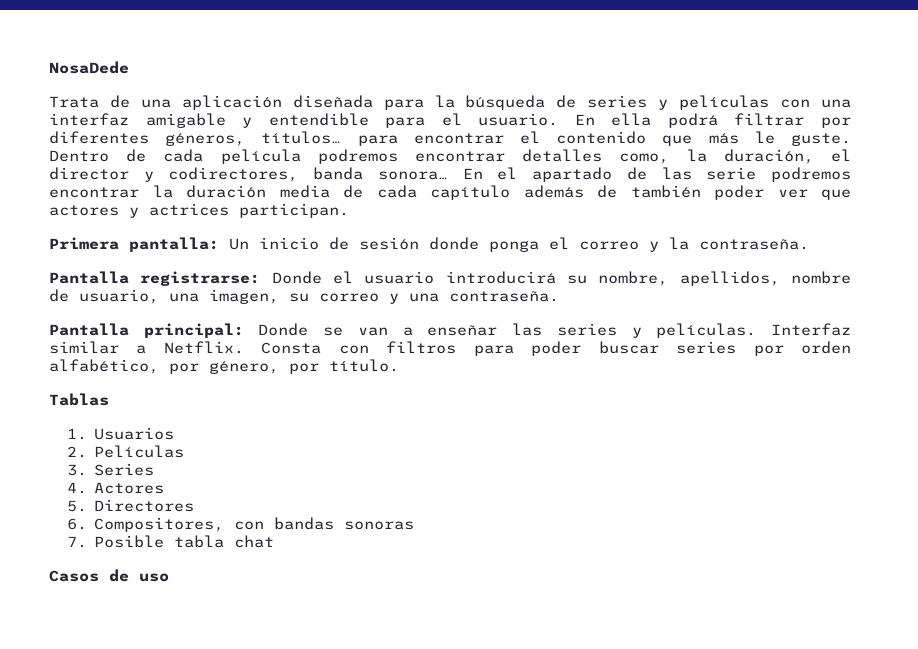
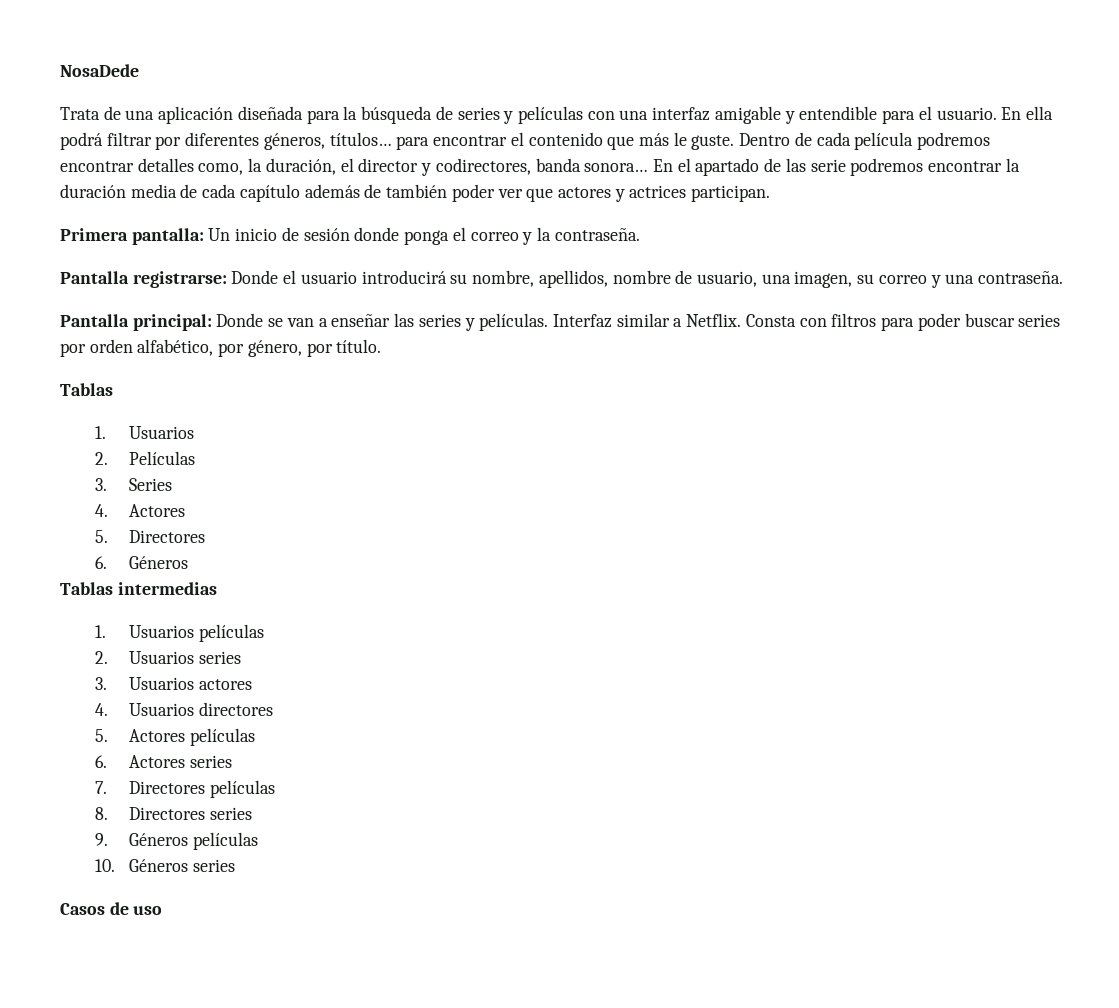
[94,517,415,532] [67,535,275,548] Compositores, con bandas sonoras // 7. Posible tabla chat -> [129,556,189,569] [60,582,217,595] [94,624,264,642] [94,651,241,664] [94,677,252,690] [94,702,273,716] [94,728,255,746] [94,755,232,768] [94,780,275,798] [94,807,252,820] [94,832,258,850] [94,859,235,872] Géneros // Tablas intermedias // 1. Usuarios películas // 2. Usuarios series // 3. Usuarios actores // 4. Usuarios directores // 5. Actores películas // 6. Actores series // 7. Directores películas // 8. Directores series // 9. Géneros películas // 10. Géneros series

